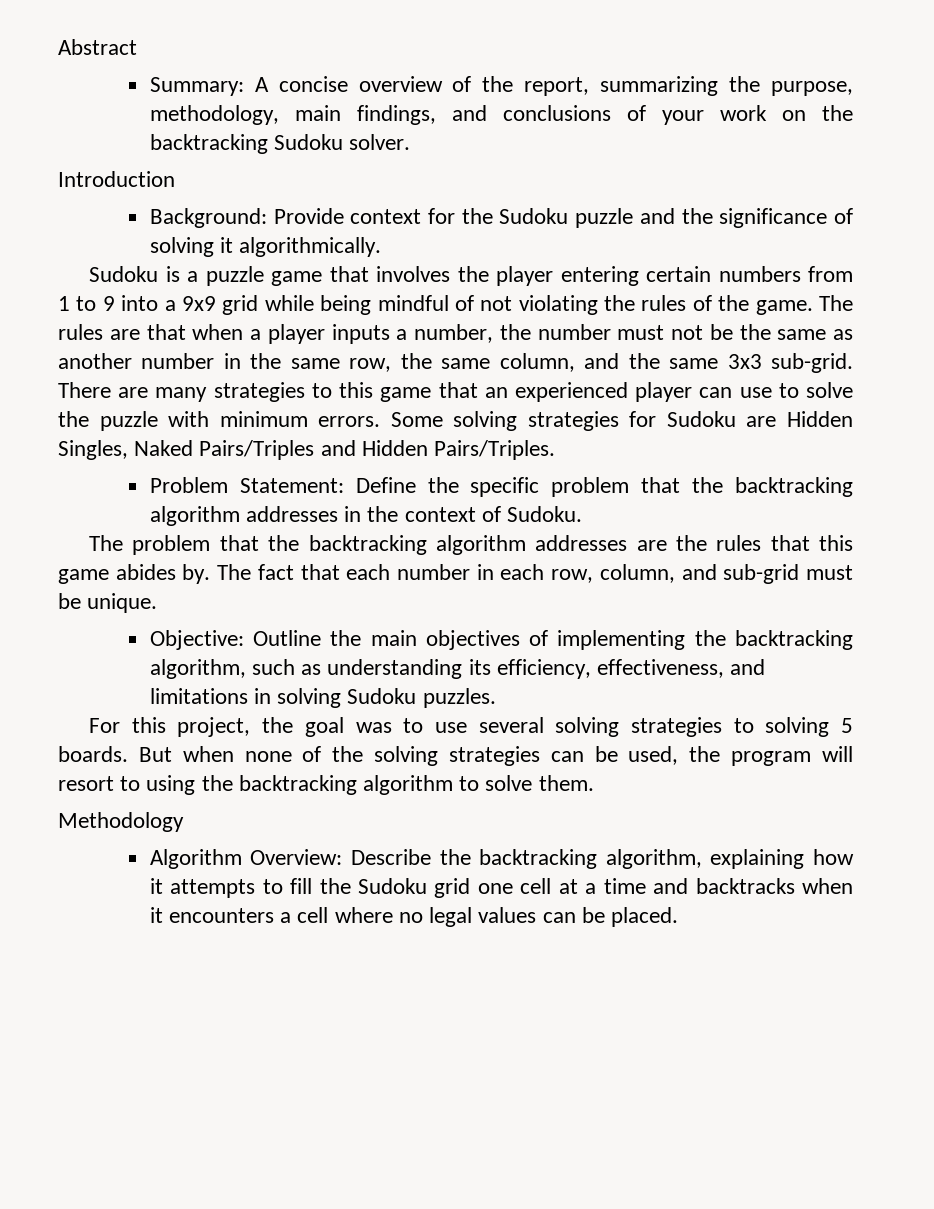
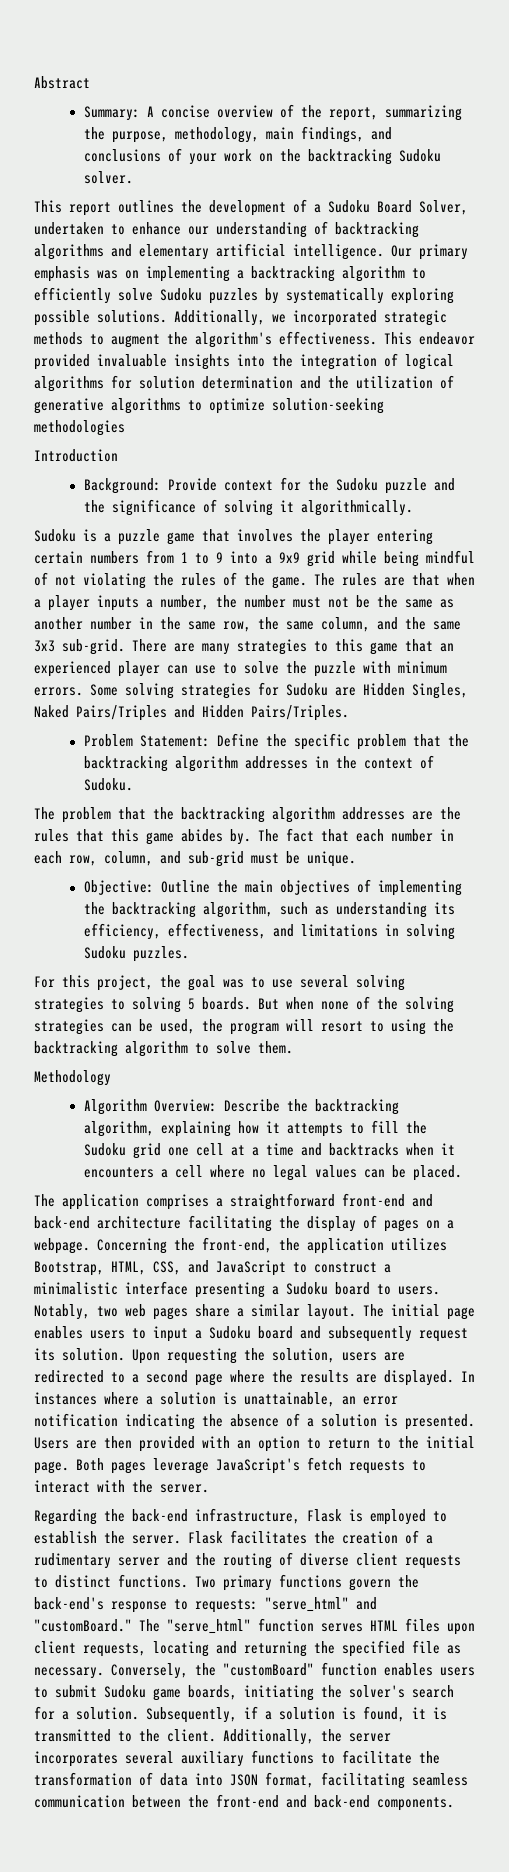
(411, 142) none -> [34,199,468,216] [34,221,419,238] [34,243,468,260] [34,266,426,282] [34,287,454,304] [34,310,447,326] [34,331,475,348] [34,353,454,370] [34,375,454,392] [34,398,384,414] [34,420,125,436] // This report outlines the development of a Sudoku Board Solver, undertaken to enhance our understanding of backtracking algorithms and elementary artificial intelligence. Our primary emphasis was on implementing a backtracking algorithm to efficiently solve Sudoku puzzles by systematically exploring possible solutions. Additionally, we incorporated strategic methods to augment the algorithm's effectiveness. This endeavor provided invaluable insights into the integration of logical algorithms for solution determination and the utilization of generative algorithms to optimize solution-seeking methodologies
(678, 917) none -> [34,1193,433,1210] [34,1215,454,1232] [34,1237,447,1254] [34,1260,391,1276] [34,1281,440,1298] [34,1304,475,1320] [34,1326,468,1342] [34,1348,405,1364] [34,1370,475,1386] [34,1392,398,1407] [34,1413,475,1430] [34,1436,475,1452] [34,1457,426,1474] [34,1480,209,1493] [34,1508,447,1525] [34,1530,433,1544] [34,1552,461,1569] [34,1574,419,1591] [34,1597,377,1613] [34,1618,475,1635] [34,1640,461,1657] [34,1662,475,1679] [34,1685,454,1701] [34,1706,447,1723] [34,1729,391,1745] [34,1750,440,1767] [34,1772,468,1789] [34,1794,454,1811] // The application comprises a straightforward front-end and back-end architecture facilitating the display of pages on a webpage. Concerning the front-end, the application utilizes Bootstrap, HTML, CSS, and JavaScript to construct a minimalistic interface presenting a Sudoku board to users. Notably, two web pages share a similar layout. The initial page enables users to input a Sudoku board and subsequently request its solution. Upon requesting the solution, users are redirected to a second page where the results are displayed. In instances where a solution is unattainable, an error notification indicating the absence of a solution is presented. Users are then provided with an option to return to the initial page. Both pages leverage JavaScript's fetch requests to interact with the server. // Regarding the back-end infrastructure, Flask is employed to establish the server. Flask facilitates the creation of a rudimentary server and the routing of diverse client requests to distinct functions. Two primary functions govern the back-end's response to requests: "serve_html" and "customBoard." The "serve_html" function serves HTML files upon client requests, locating and returning the specified file as necessary. Conversely, the "customBoard" function enables users to submit Sudoku game boards, initiating the solver's search for a solution. Subsequently, if a solution is found, it is transmitted to the client. Additionally, the server incorporates several auxiliary functions to facilitate the transformation of data into JSON format, facilitating seamless communication between the front-end and back-end components.

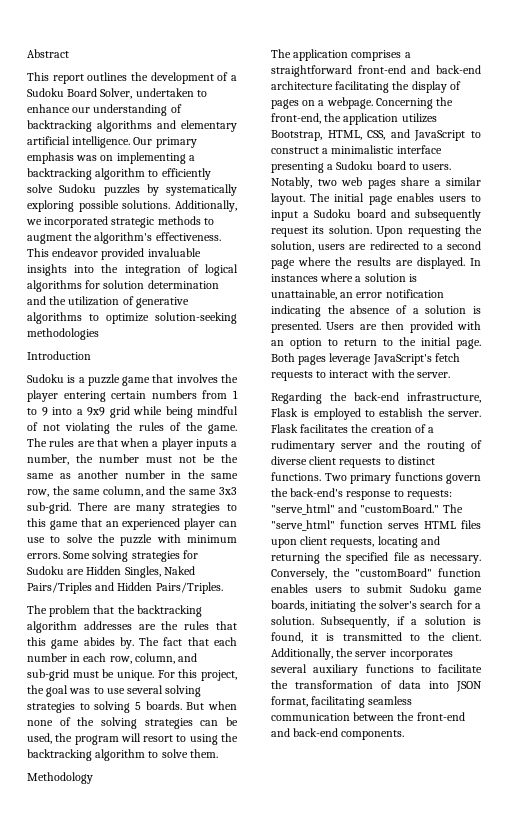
[83,104,462,121] [83,126,392,143] [83,148,441,165] [83,171,133,184] // Summary: A concise overview of the report, summarizing the purpose, methodology, main findings, and conclusions of your work on the backtracking Sudoku solver. -> (69, 53) none
[83,477,455,494] [83,499,413,516] // Background: Provide context for the Sudoku puzzle and the significance of solving it algorithmically. -> (91, 355) none
[83,733,469,750] [83,755,434,772] [83,778,133,791] // Problem Statement: Define the specific problem that the backtracking algorithm addresses in the context of Sudoku. -> (223, 588) none
[83,879,462,896] [83,902,455,918] [83,923,455,940] [83,946,189,962] // Objective: Outline the main objectives of implementing the backtracking algorithm, such as understanding its efficiency, effectiveness, and limitations in solving Sudoku puzzles. // -> (154, 675) none
[83,1099,399,1115] [83,1120,427,1137] [83,1143,455,1159] [83,1165,462,1181] // Algorithm Overview: Describe the backtracking algorithm, explaining how it attempts to fill the Sudoku grid one cell at a time and backtracks when it encounters a cell where no legal values can be placed. -> (93, 778) none

